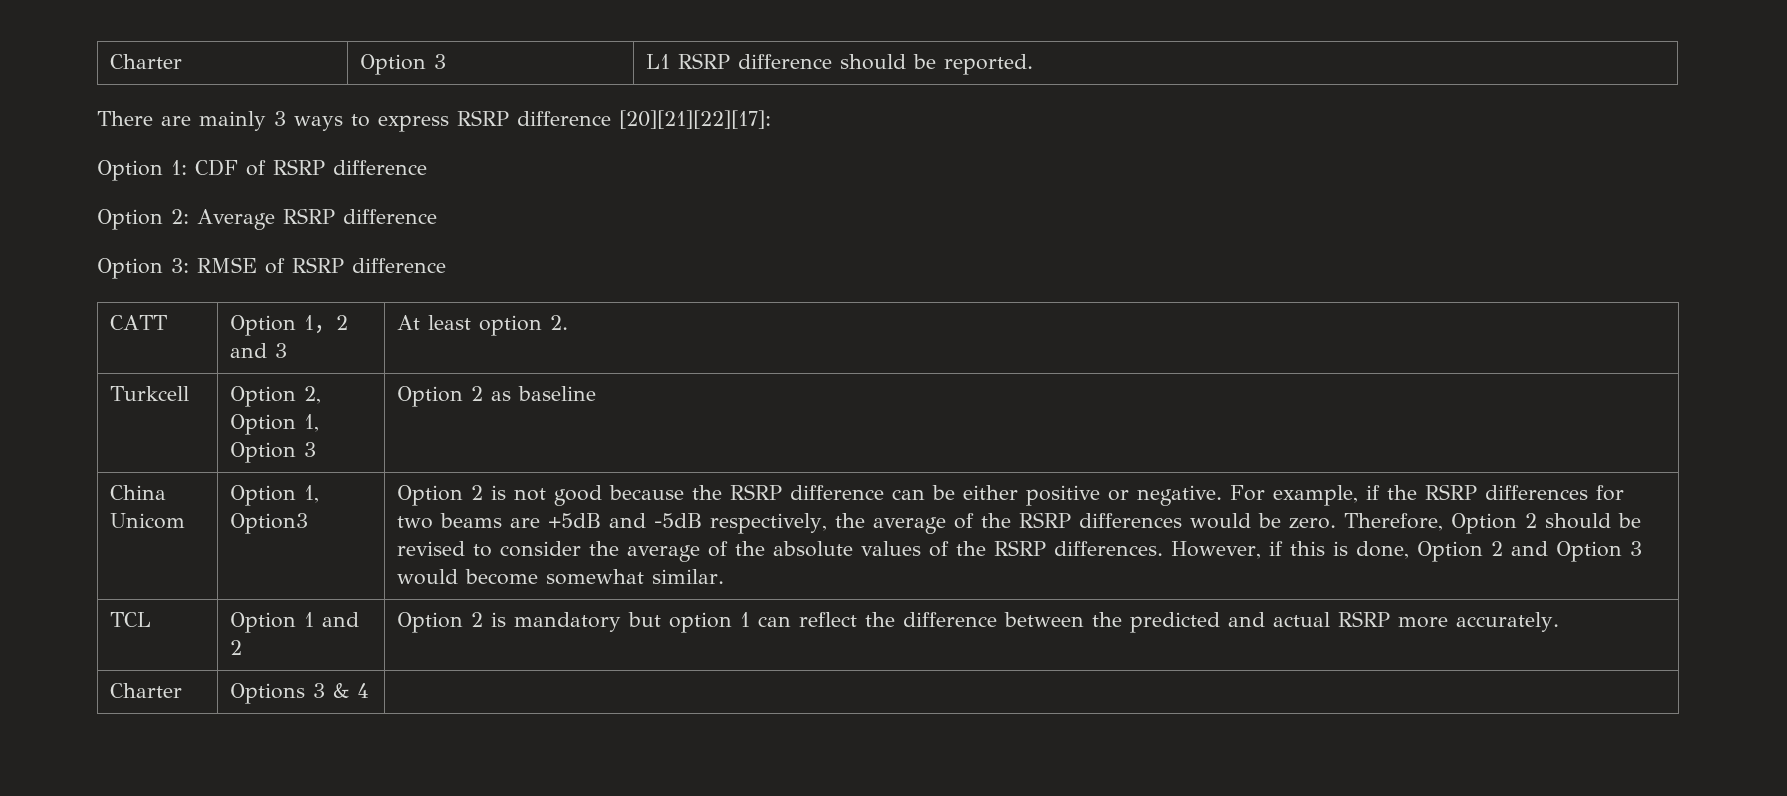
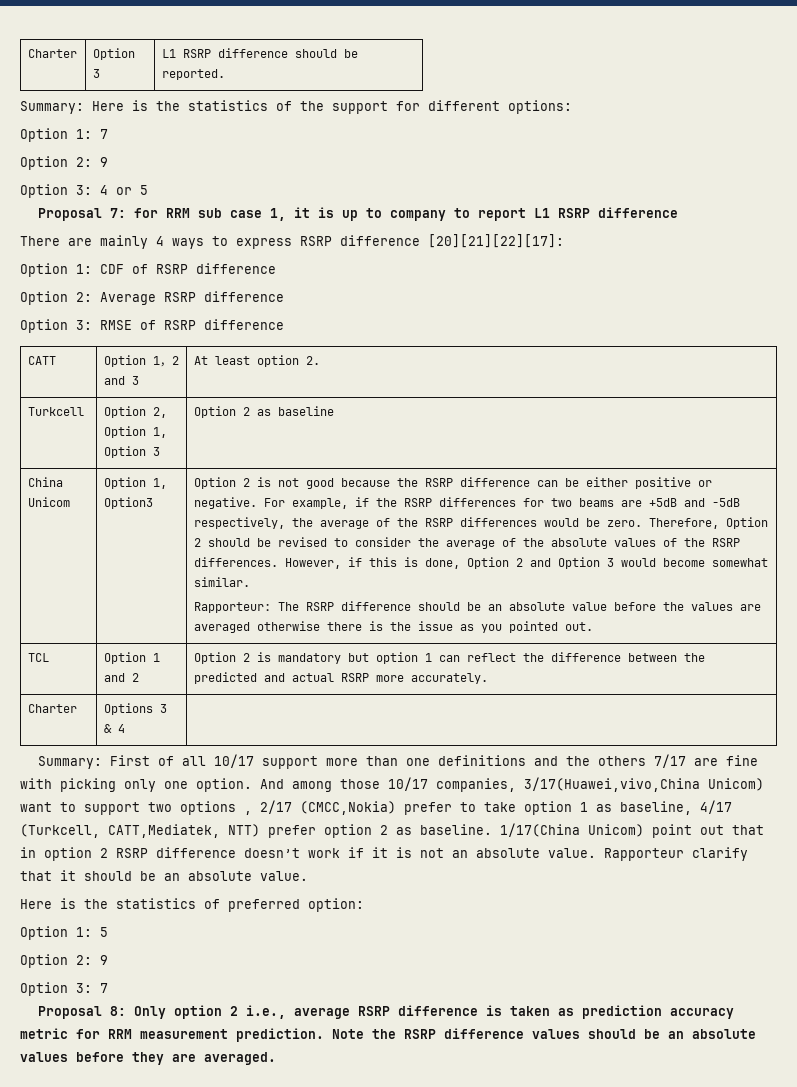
(1033, 64) none -> [20,100,572,114] [20,128,108,142] [20,156,108,170] [20,184,148,198] [37,207,678,221] // Summary: Here is the statistics of the support for different options: // Option 1: 7 // Option 2: 9 // Option 3: 4 or 5 // Proposal 7: for RRM sub case 1, it is up to company to report L1 RSRP difference
[274,111,286,126] 3 -> [156,236,164,246] 4
(724, 576) none -> [193,601,761,613] [193,621,593,633] // Rapporteur: The RSRP difference should be an absolute value before the values are averaged otherwise there is the issue as you pointed out.
(369, 690) none -> [37,754,758,769] [20,777,764,792] [20,800,732,815] [20,823,764,838] [20,847,748,861] [20,870,308,881] [20,898,364,912] [20,926,108,940] [20,954,108,968] [20,982,108,996] [37,1005,734,1019] [20,1028,756,1042] [20,1052,276,1065] // Summary: First of all 10/17 support more than one definitions and the others 7/17 are fine with picking only one option. And among those 10/17 companies, 3/17(Huawei,vivo,China Unicom) want to support two options , 2/17 (CMCC,Nokia) prefer to take option 1 as baseline, 4/17 (Turkcell, CATT,Mediatek, NTT) prefer option 2 as baseline. 1/17(China Unicom) point out that in option 2 RSRP difference doesn’t work if it is not an absolute value. Rapporteur clarify that it should be an absolute value. // Here is the statistics of preferred option: // Option 1: 5 // Option 2: 9 // Option 3: 7 // Proposal 8: Only option 2 i.e., average RSRP difference is taken as prediction accuracy metric for RRM measurement prediction. Note the RSRP difference values should be an absolute values before they are averaged.

